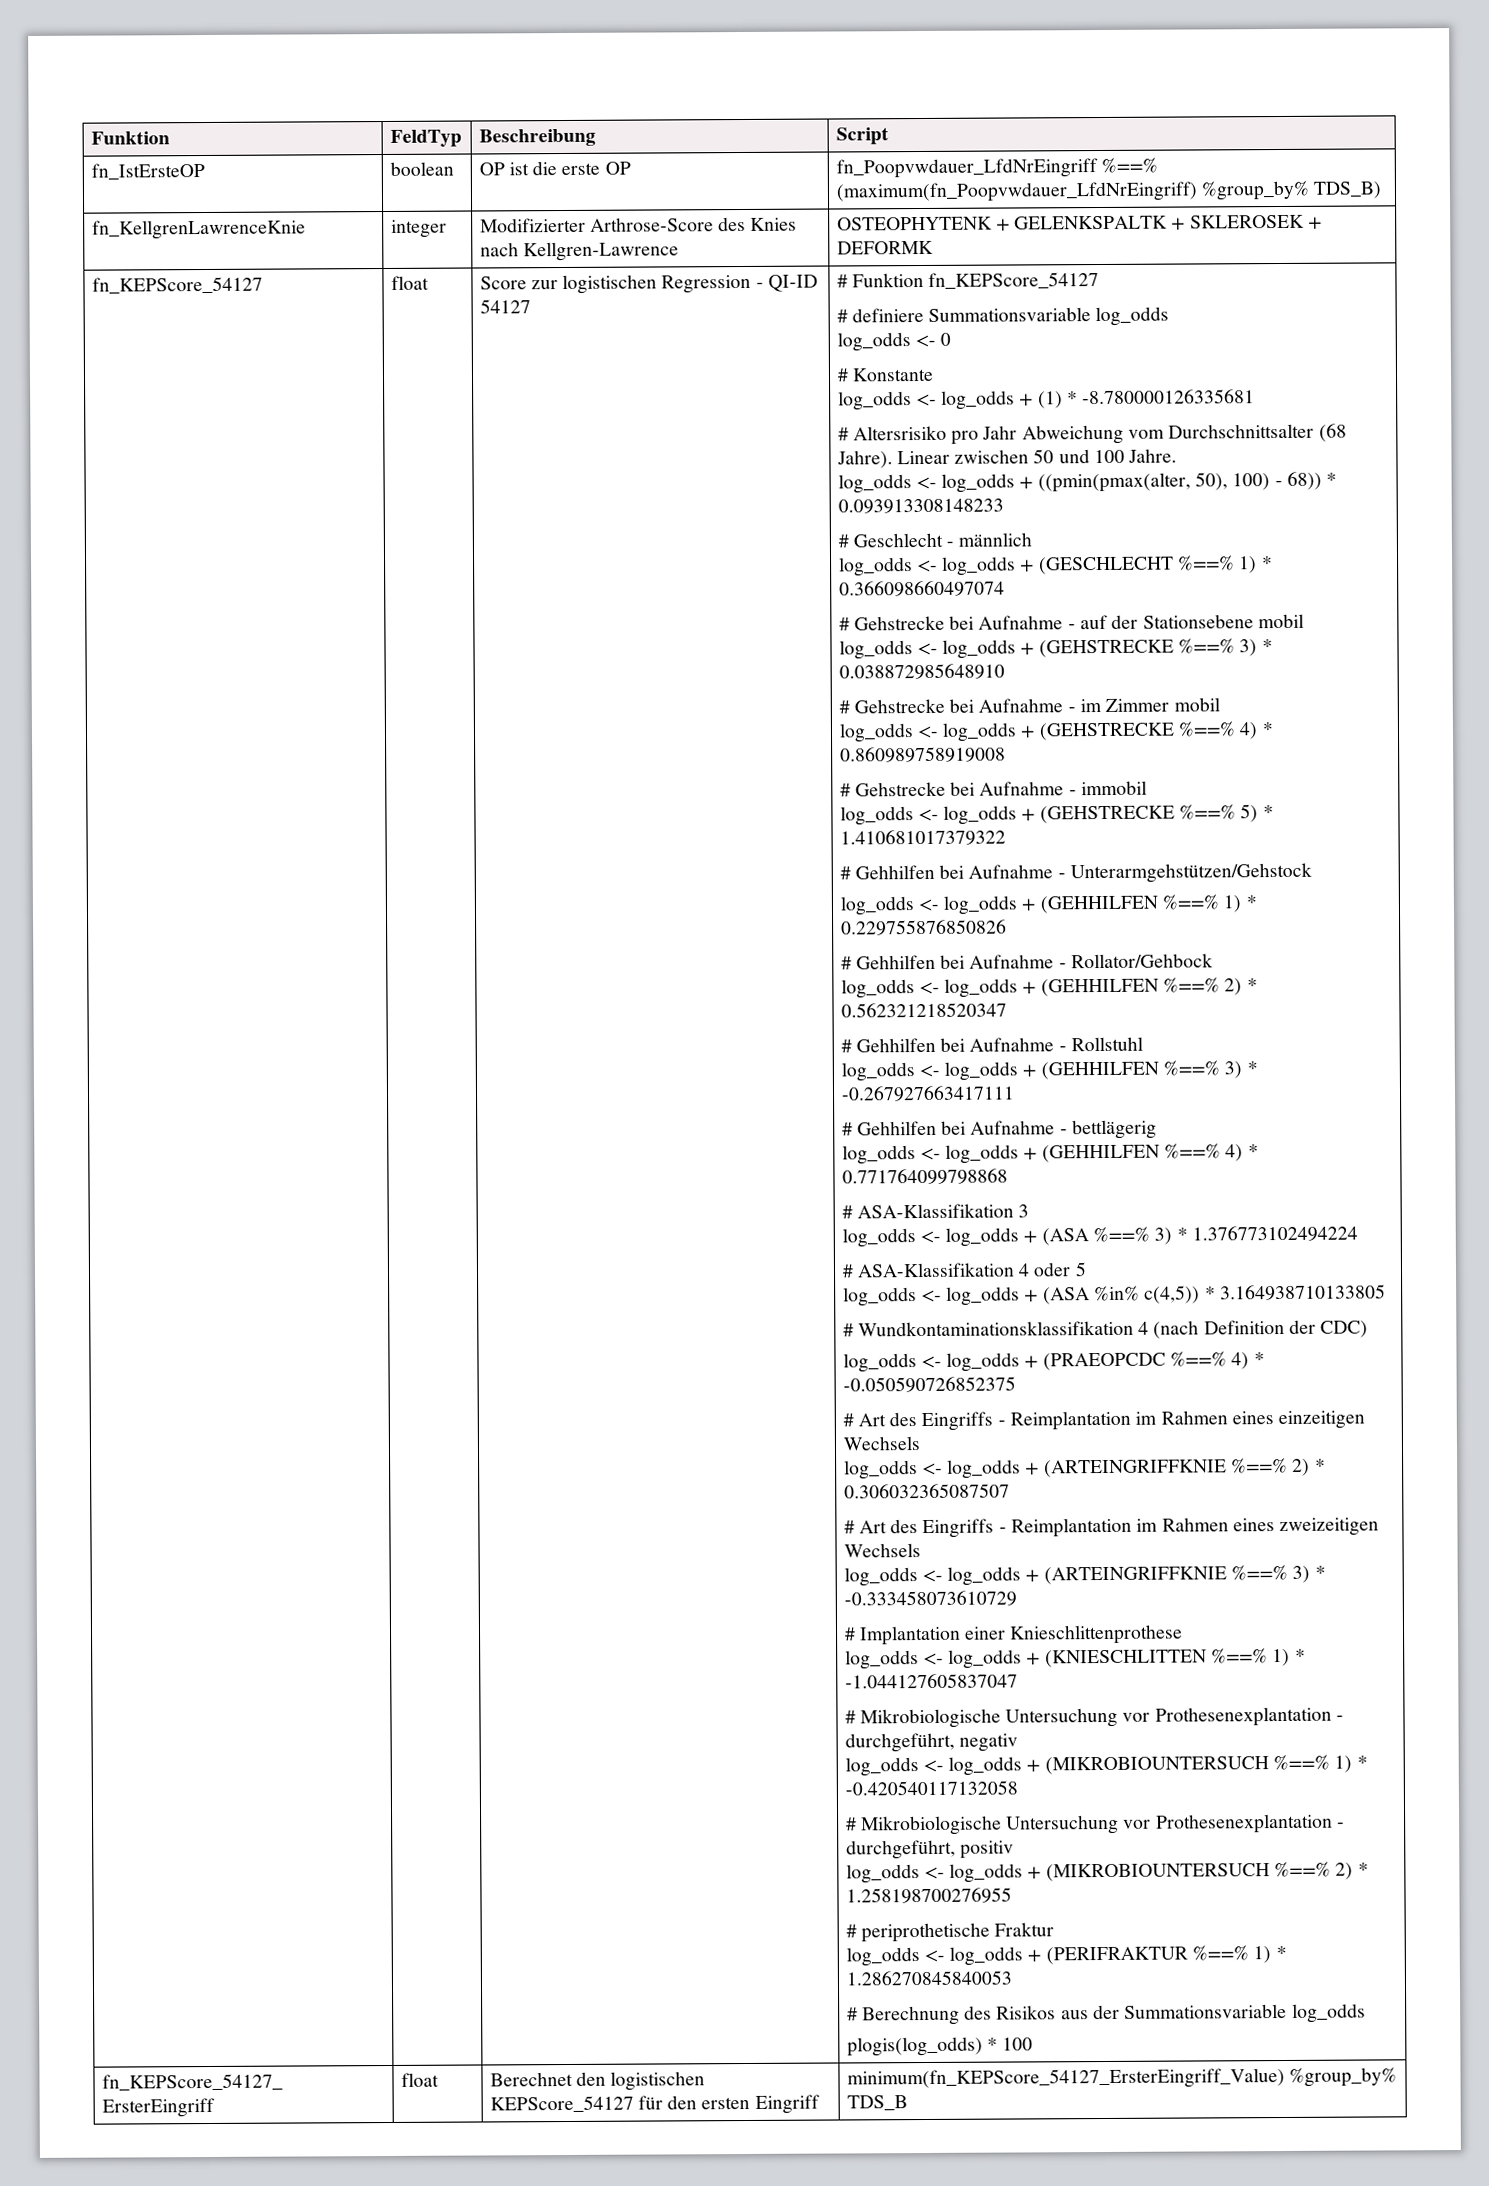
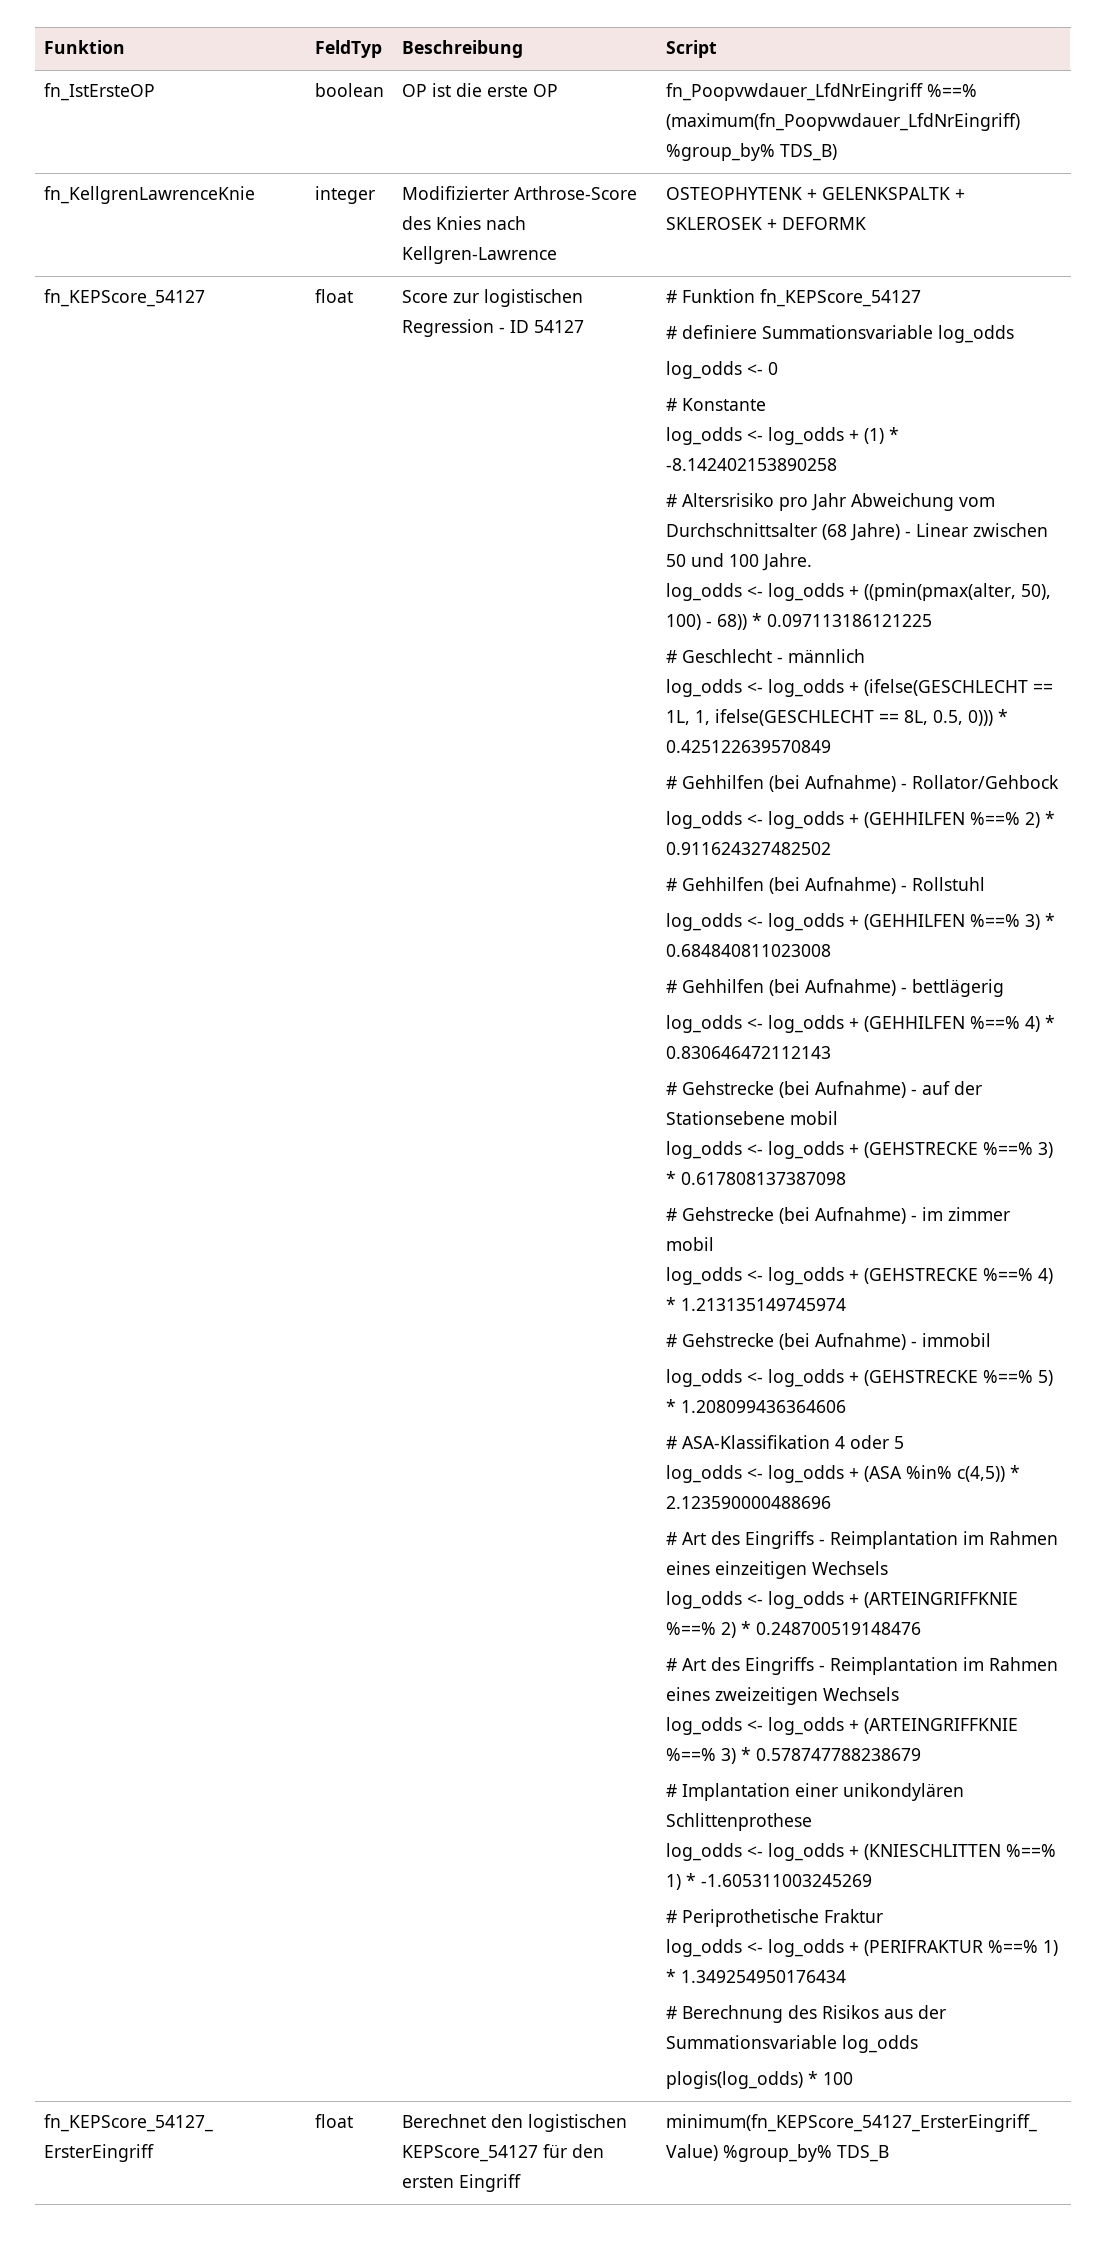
[768,274,819,292] QI-ID -> [509,320,529,333] ID
[1082,389,1256,405] -8.780000126335681 -> [665,458,837,471] -8.142402153890258
[836,450,893,469] Jahre). -> [849,523,911,541] Jahre) -
[837,498,1004,514] 0.093913308148233 -> [766,614,932,627] 0.097113186121225
[1038,555,1273,575] [838,580,1005,597] [838,615,1064,631] (GESCHLECHT %==% 1) * 0.366098660497074 // # Gehstrecke bei Aufnahme -> [863,679,1053,696] [665,709,1008,726] [665,740,831,753] [665,775,1059,792] [665,811,1055,829] [665,842,831,855] [665,877,985,894] [665,913,1055,931] [665,944,831,957] [665,979,1004,997] [665,1015,1055,1033] [665,1046,831,1059] [665,1081,906,1098] (ifelse(GESCHLECHT == 1L, 1, ifelse(GESCHLECHT == 8L, 0.5, 0))) * 0.425122639570849 // # Gehhilfen (bei Aufnahme) - Rollator/Gehbock // log_odds <- log_odds + (GEHHILFEN %==% 2) * 0.911624327482502 // # Gehhilfen (bei Aufnahme) - Rollstuhl // log_odds <- log_odds + (GEHHILFEN %==% 3) * 0.684840811023008 // # Gehhilfen (bei Aufnahme) - bettlägerig // log_odds <- log_odds + (GEHHILFEN %==% 4) * 0.830646472112143 // # Gehstrecke (bei Aufnahme)
[838,663,1005,680] [838,698,1064,714] 0.038872985648910 // # Gehstrecke bei Aufnahme -> [680,1172,846,1185] [665,1207,906,1224] 0.617808137387098 // # Gehstrecke (bei Aufnahme)
[1105,698,1170,712] Zimmer -> [947,1207,1010,1221] zimmer
[839,746,1006,763] [839,781,1065,797] 0.860989758919008 // # Gehstrecke bei Aufnahme -> [680,1298,846,1311] [665,1333,906,1350] 1.213135149745974 // # Gehstrecke (bei Aufnahme)
[839,829,1006,846] [839,862,1313,884] [839,894,1257,916] [840,919,1007,936] [840,953,1214,970] [840,977,1258,999] [840,1002,1007,1018] [840,1036,1144,1053] [840,1060,1258,1082] [840,1085,1015,1102] [841,1119,1158,1140] [841,1143,1259,1165] [841,1168,1008,1185] [841,1203,1030,1219] [841,1225,1358,1248] 1.410681017379322 // # Gehhilfen bei Aufnahme - Unterarmgehstützen/Gehstock // log_odds <- log_odds + (GEHHILFEN %==% 1) * 0.229755876850826 // # Gehhilfen bei Aufnahme - Rollator/Gehbock // log_odds <- log_odds + (GEHHILFEN %==% 2) * 0.562321218520347 // # Gehhilfen bei Aufnahme - Rollstuhl // log_odds <- log_odds + (GEHHILFEN %==% 3) * -0.267927663417111 // # Gehhilfen bei Aufnahme - bettlägerig // log_odds <- log_odds + (GEHHILFEN %==% 4) * 0.771764099798868 // # ASA-Klassifikation 3 // log_odds <- log_odds + (ASA %==% 3) * 1.376773102494224 -> [680,1400,846,1413] 1.208099436364606
[1219,1284,1386,1301] [842,1319,1369,1339] [842,1351,1265,1373] [842,1376,1016,1393] 3.164938710133805 // # Wundkontaminationsklassifikation 4 (nach Definition der CDC) // log_odds <- log_odds + (PRAEOPCDC %==% 4) * -0.050590726852375 -> [665,1496,831,1509] 2.123590000488696
[843,1483,1010,1499] 0.306032365087507 -> [755,1622,921,1635] 0.248700519148476
[843,1590,1017,1607] -0.333458073610729 -> [755,1748,921,1761] 0.578747788238679
[1009,1624,1184,1645] Knieschlittenprothese -> [842,1783,964,1801] [665,1813,812,1831] unikondylären Schlittenprothese
[844,1673,1018,1689] [844,1706,1345,1729] [844,1732,1018,1753] [844,1754,1368,1777] [844,1780,1018,1796] [845,1813,1346,1836] [845,1839,1014,1860] [845,1861,1369,1884] [845,1887,1012,1904] [845,1922,990,1943] -1.044127605837047 // # Mikrobiologische Untersuchung vor Prothesenexplantation - durchgeführt, negativ // log_odds <- log_odds + (MIKROBIOUNTERSUCH %==% 1) * -0.420540117132058 // # Mikrobiologische Untersuchung vor Prothesenexplantation - durchgeführt, positiv // log_odds <- log_odds + (MIKROBIOUNTERSUCH %==% 2) * 1.258198700276955 // # periprothetische -> [700,1874,872,1887] [665,1909,819,1927] -1.605311003245269 // # Periprothetische
[845,1970,1012,1986] 1.286270845840053 -> [680,1970,846,1983] 1.349254950176434

